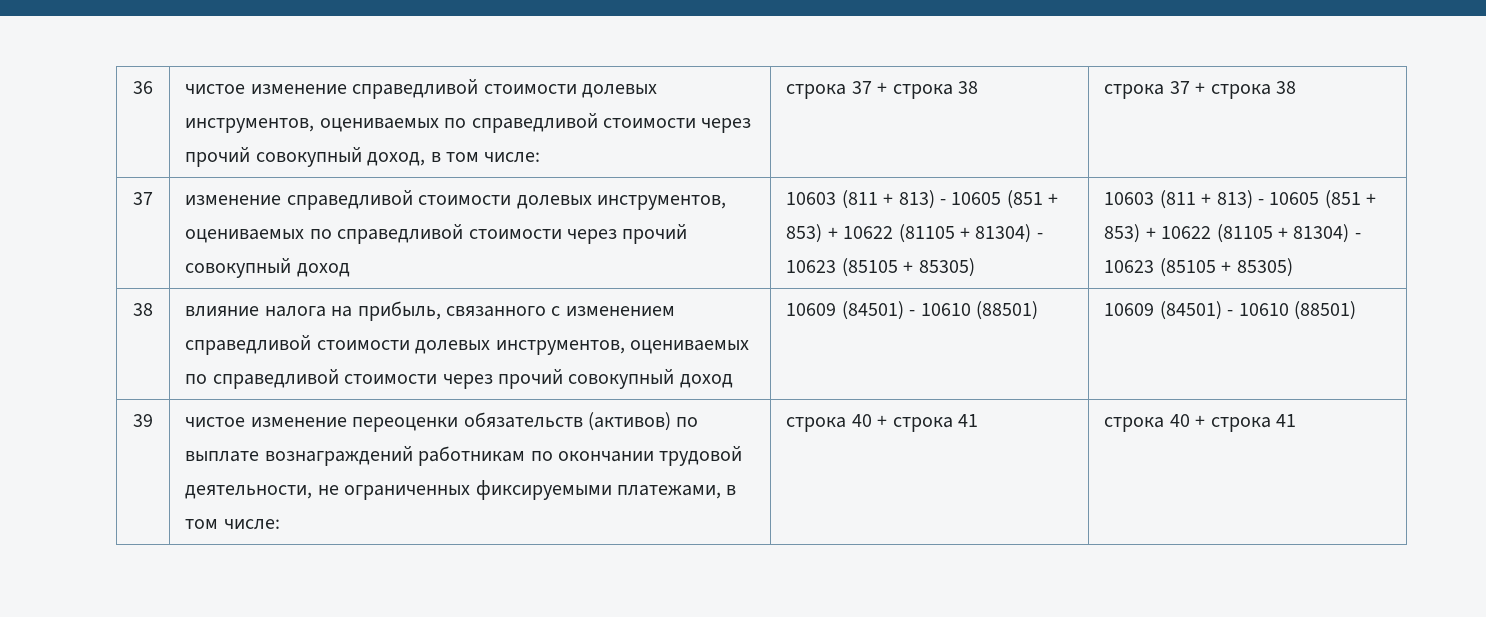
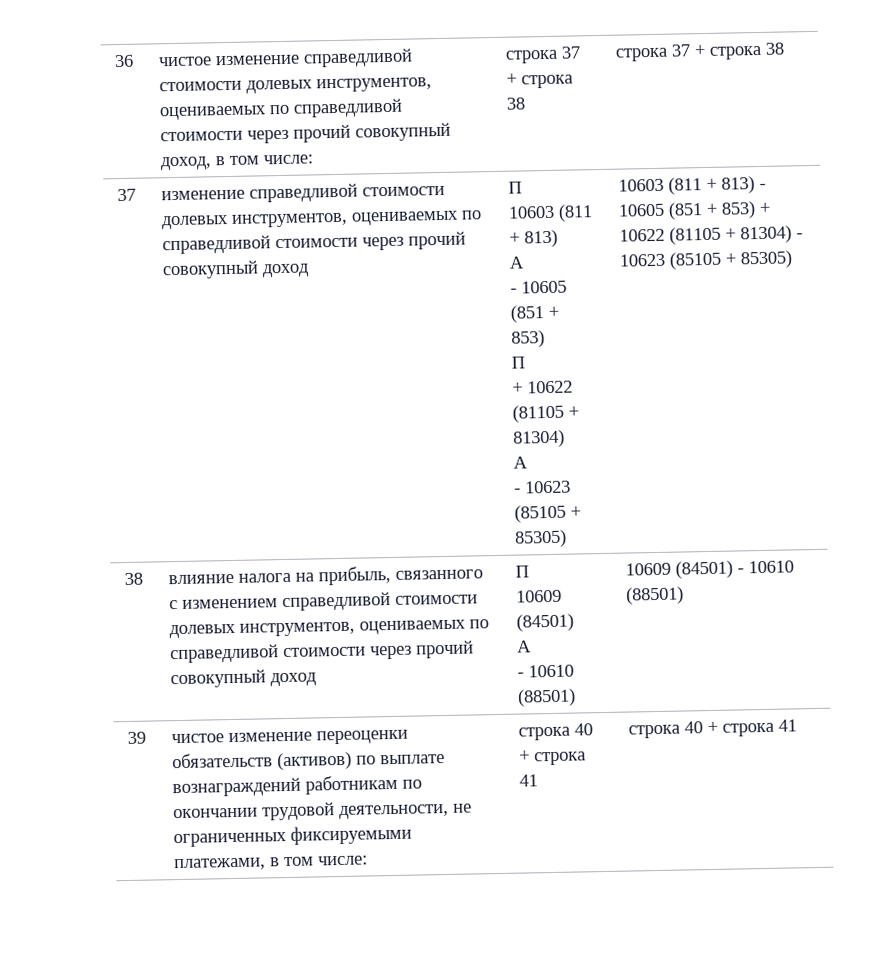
[786,190,1059,209] [786,224,1032,243] 10603 (811 + 813) - 10605 (851 + 853) + 10622 (81105 + 81304) -> [508,181,523,194] [508,204,594,222] [509,229,559,248] [509,256,525,269] [510,280,568,294] [510,305,560,323] [511,330,546,348] [511,356,526,369] [512,380,574,394] [512,404,580,423] [513,429,566,448] [513,456,529,469] П // 10603 (811 + 813) // А // - 10605 (851 + 853) // П // + 10622 (81105 + 81304) // А //
[786,301,904,320] 10609 (84501) -> [515,565,530,578] [516,589,563,603] [516,613,575,632] [517,640,533,653] П // 10609 (84501) // А //

